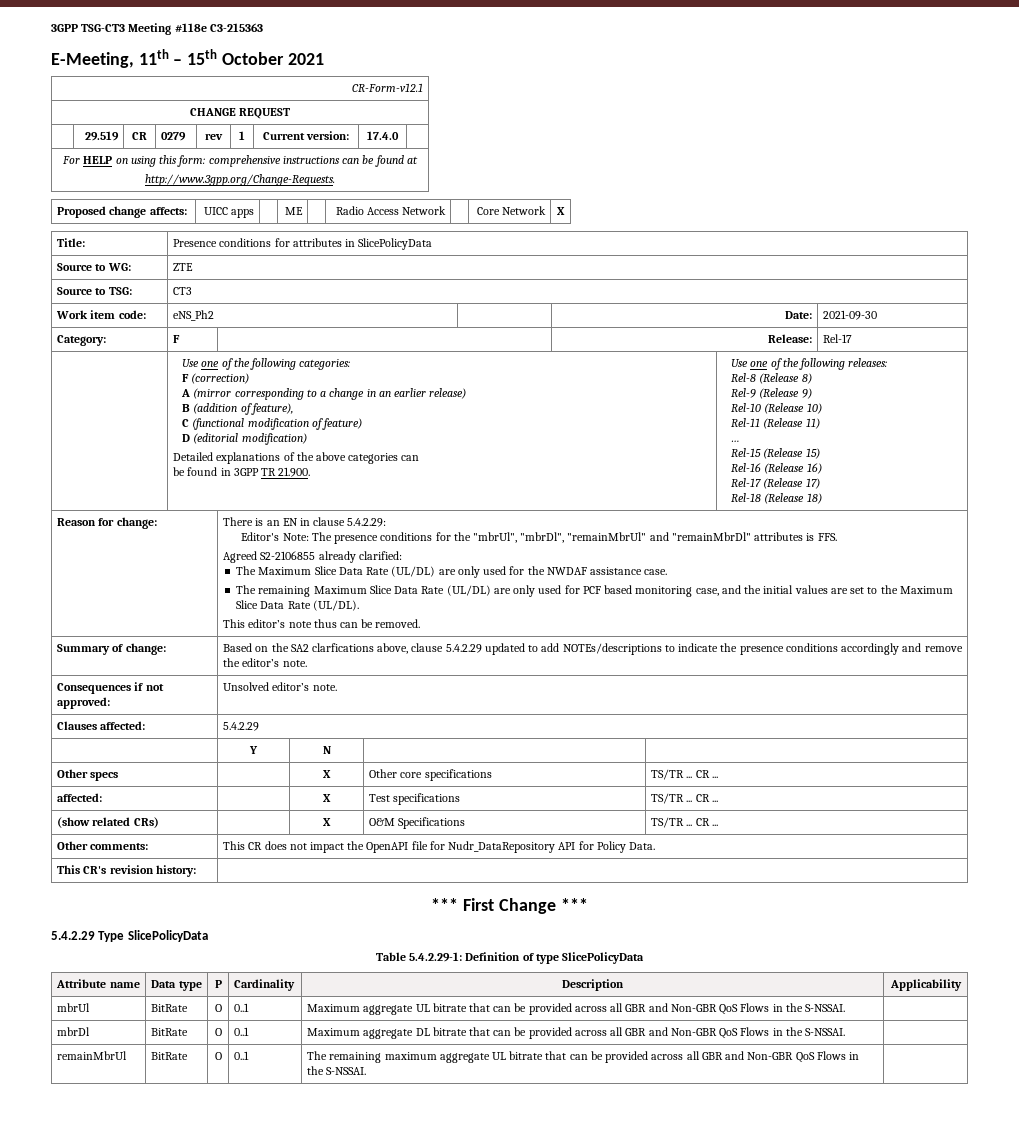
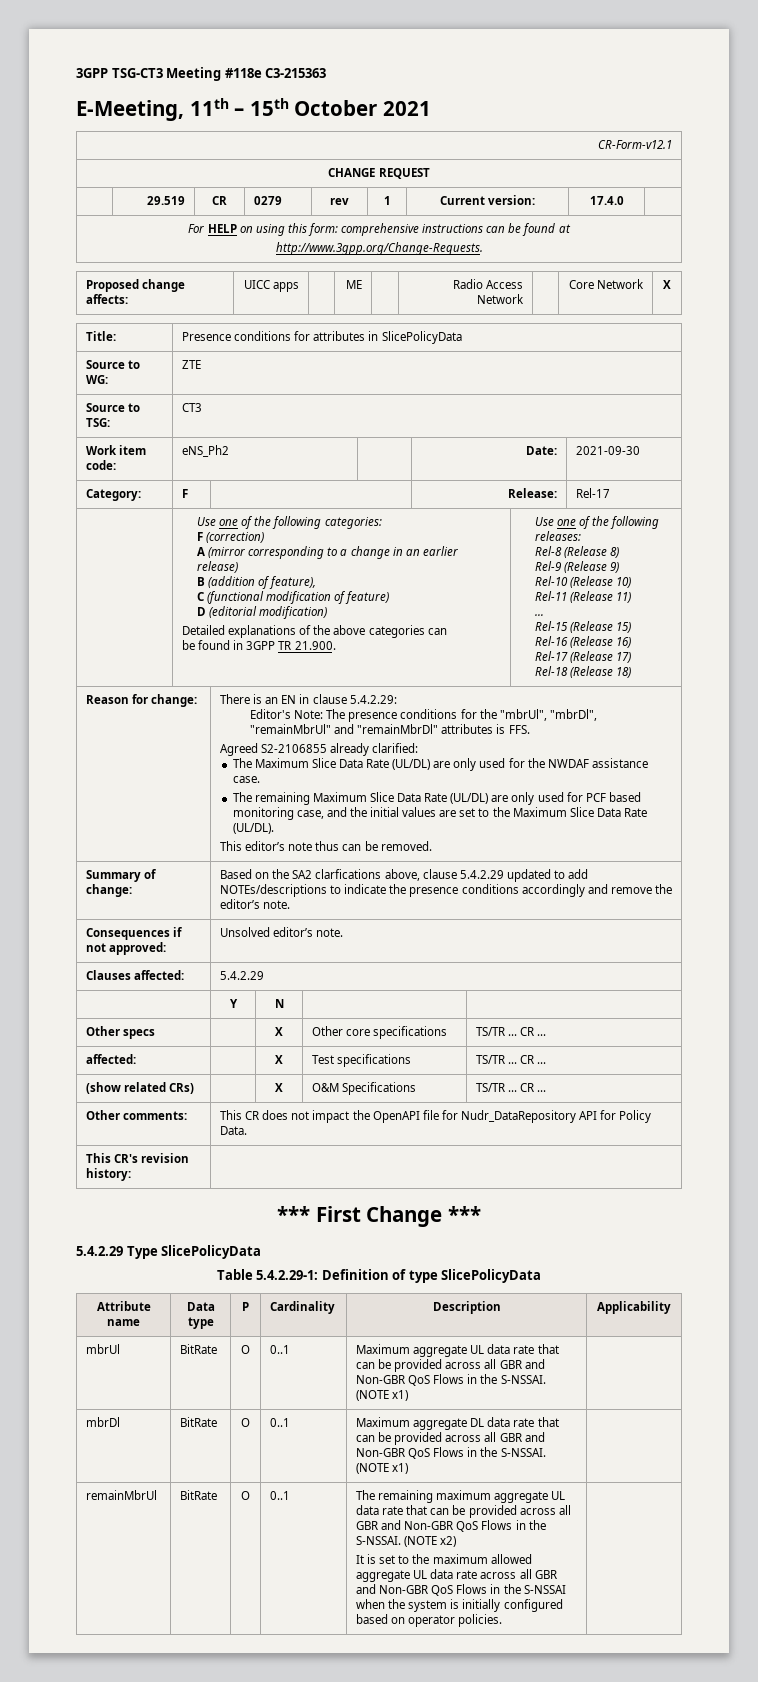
[432,1003,467,1012] bitrate -> [487,1344,535,1354] data rate
(846, 1008) none -> [355,1390,409,1401] (NOTE x1)
[432,1027,467,1036] bitrate -> [487,1417,535,1427] data rate
(846, 1032) none -> [355,1463,409,1474] (NOTE x1)
[509,1051,544,1060] bitrate -> [355,1505,404,1515] data rate
(367, 1071) none -> [404,1536,457,1547] [355,1554,532,1564] [355,1569,557,1582] [355,1584,566,1596] [355,1599,563,1612] [355,1614,503,1627] (NOTE x2) // It is set to the maximum allowed aggregate UL data rate across all GBR and Non-GBR QoS Flows in the S-NSSAI when the system is initially configured based on operator policies.

